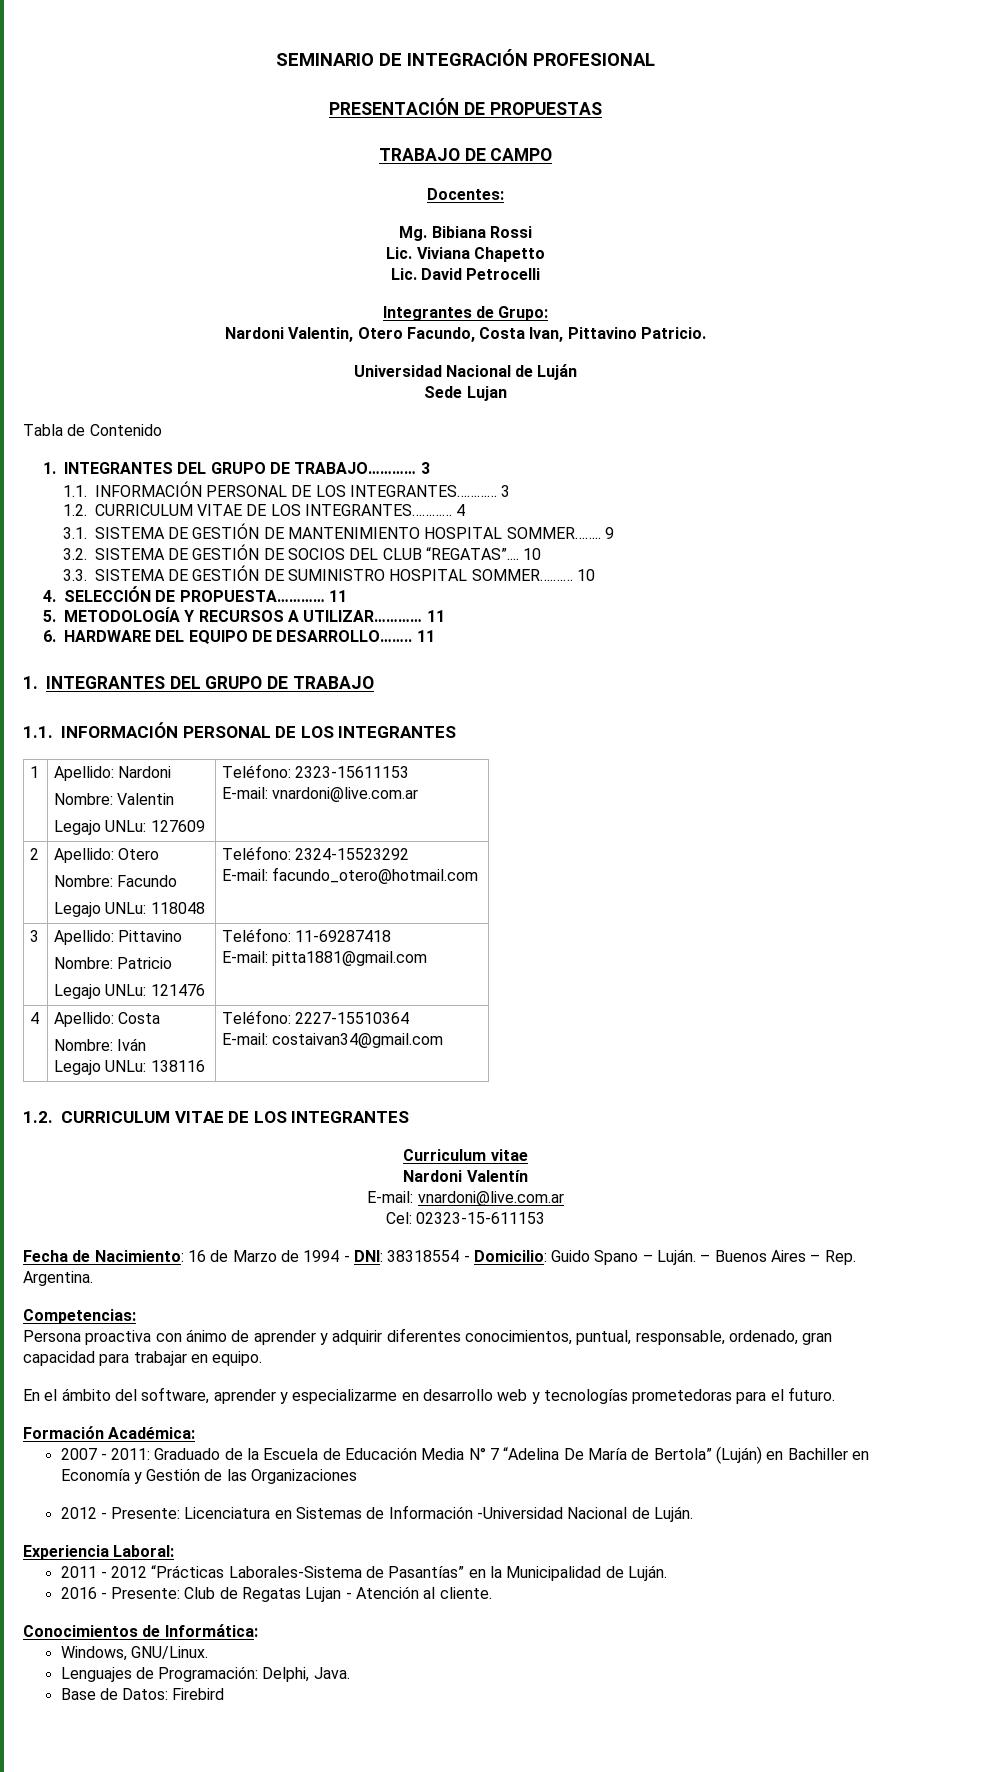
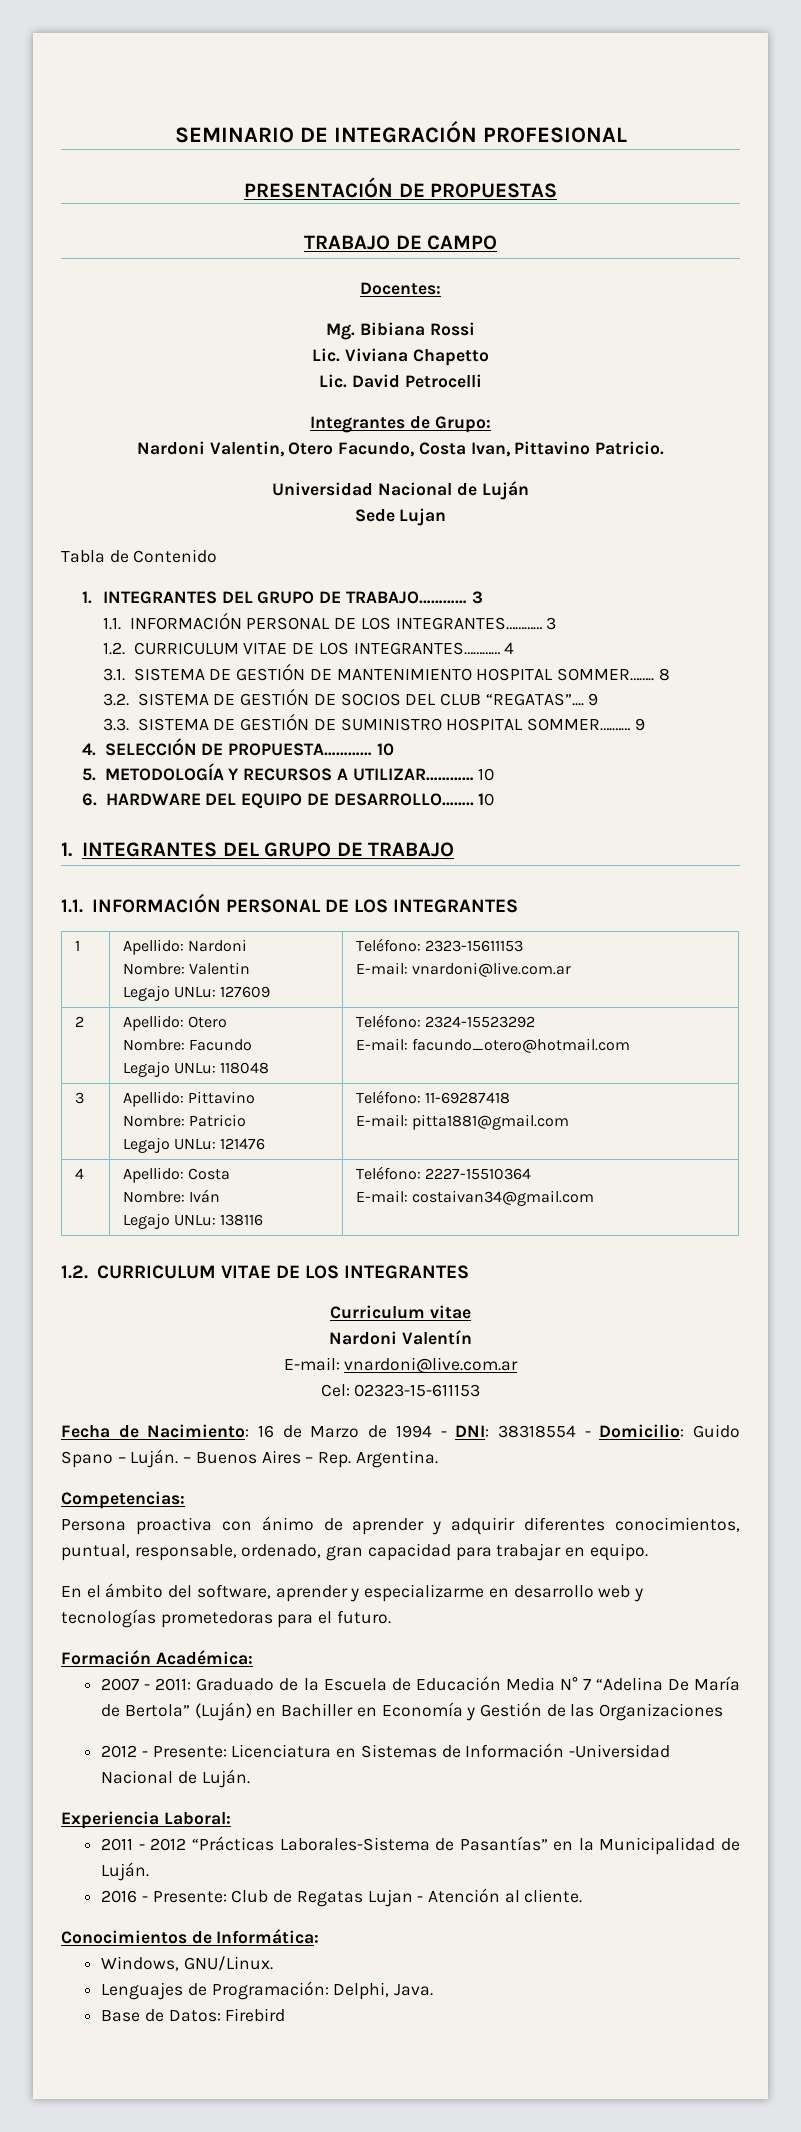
[605,527,615,539] 9 -> [658,668,670,681] 8
[523,548,542,560] 10 -> [588,693,599,706] 9
[577,569,596,581] 10 -> [634,718,645,731] 9
[328,590,347,602] 11 -> [376,743,394,756] 10
[426,610,445,622] 11 -> [478,768,495,781] 10
[416,630,435,642] 11 -> [478,793,495,806] 10

